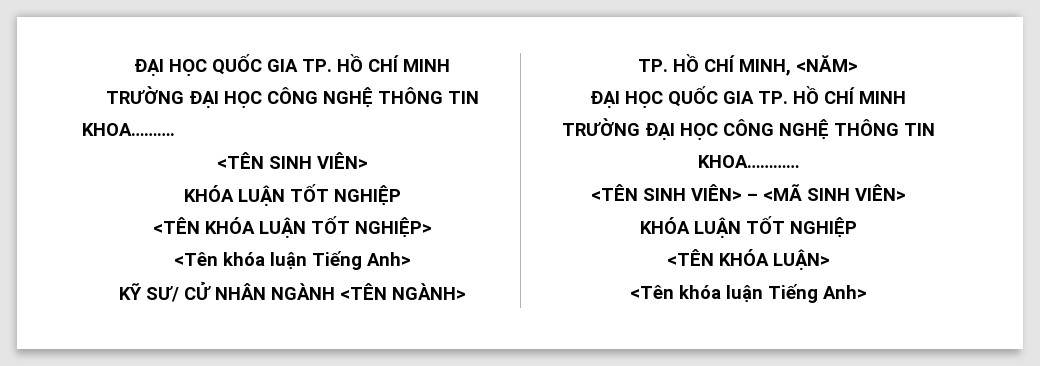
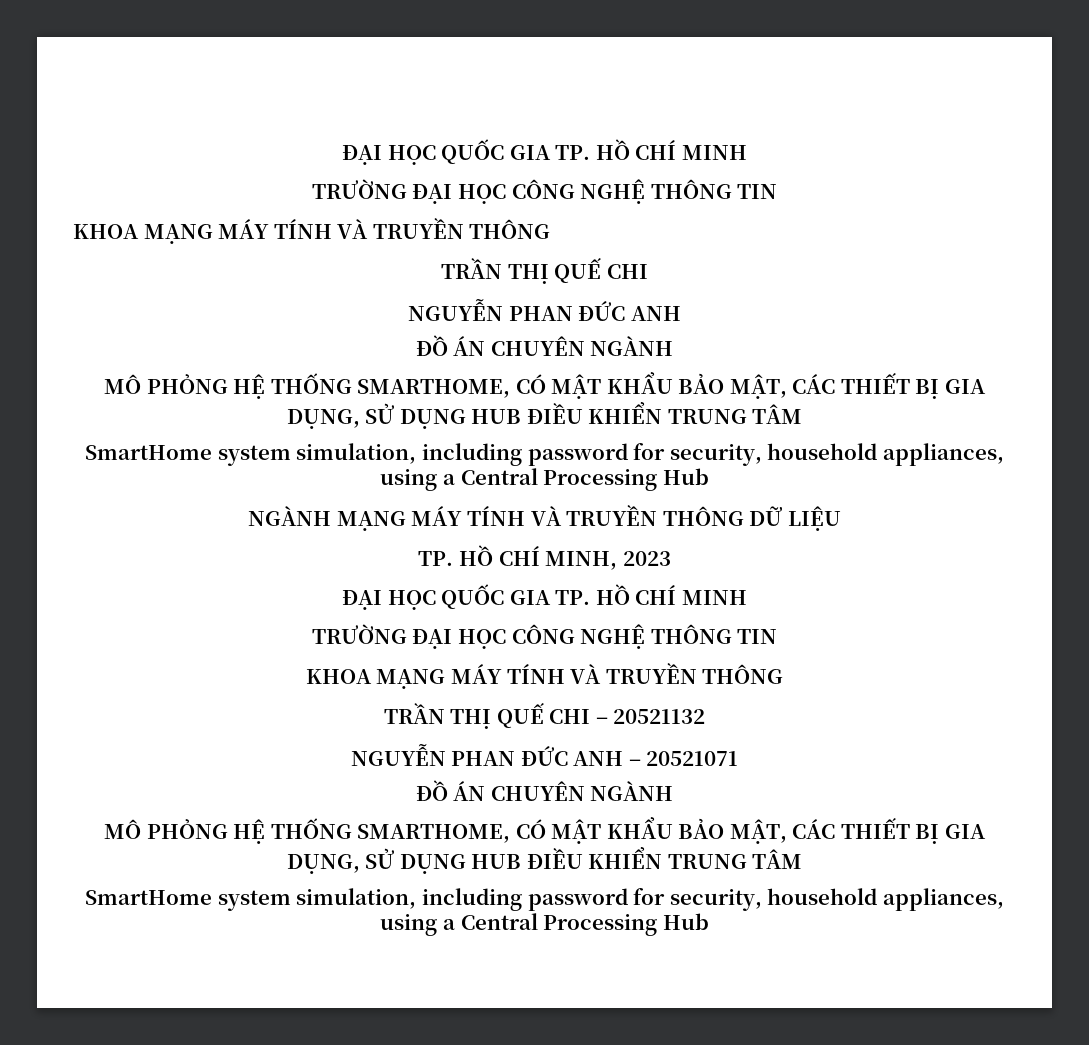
[82,123,175,136] [216,152,368,169] [183,184,401,206] [152,216,432,238] [173,251,411,270] [118,281,466,302] KHOA………. // <TÊN SINH VIÊN> // KHÓA LUẬN TỐT NGHIỆP // <TÊN KHÓA LUẬN TỐT NGHIỆP> // <Tên khóa luận Tiếng Anh> // KỸ SƯ/ CỬ NHÂN NGÀNH <TÊN NGÀNH> -> [73,218,551,244] [441,258,648,284] [408,298,681,321] [415,335,674,356] [104,372,986,399] [286,401,803,429] [85,443,1004,466] [380,468,709,491] [248,505,841,531] KHOA MẠNG MÁY TÍNH VÀ TRUYỀN THÔNG // TRẦN THỊ QUẾ CHI // NGUYỄN PHAN ĐỨC ANH // ĐỒ ÁN CHUYÊN NGÀNH // MÔ PHỎNG HỆ THỐNG SMARTHOME, CÓ MẬT KHẨU BẢO MẬT, CÁC THIẾT BỊ GIA DỤNG, SỬ DỤNG HUB ĐIỀU KHIỂN TRUNG TÂM // SmartHome system simulation, including password for security, household appliances, using a Central Processing Hub // NGÀNH MẠNG MÁY TÍNH VÀ TRUYỀN THÔNG DỮ LIỆU
[796,55,858,72] <NĂM> -> [622,551,671,566] 2023
[697,155,799,168] [590,184,906,201] [639,216,857,238] [666,249,830,270] [629,284,867,303] KHOA………… // <TÊN SINH VIÊN> – <MÃ SINH VIÊN> // KHÓA LUẬN TỐT NGHIỆP // <TÊN KHÓA LUẬN> // <Tên khóa luận Tiếng Anh> -> [305,663,784,689] [383,703,706,729] [350,743,739,766] [415,780,674,801] [104,817,986,844] [286,846,803,874] [85,888,1004,911] [380,913,709,936] KHOA MẠNG MÁY TÍNH VÀ TRUYỀN THÔNG // TRẦN THỊ QUẾ CHI – 20521132 // NGUYỄN PHAN ĐỨC ANH – 20521071 // ĐỒ ÁN CHUYÊN NGÀNH // MÔ PHỎNG HỆ THỐNG SMARTHOME, CÓ MẬT KHẨU BẢO MẬT, CÁC THIẾT BỊ GIA DỤNG, SỬ DỤNG HUB ĐIỀU KHIỂN TRUNG TÂM // SmartHome system simulation, including password for security, household appliances, using a Central Processing Hub

